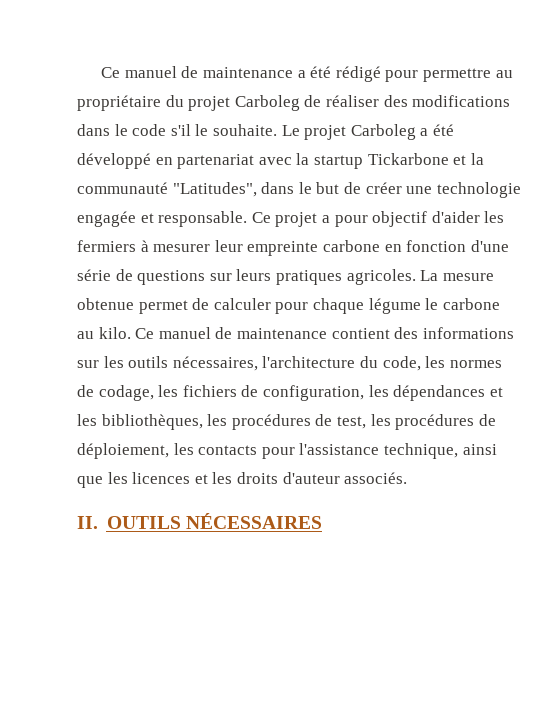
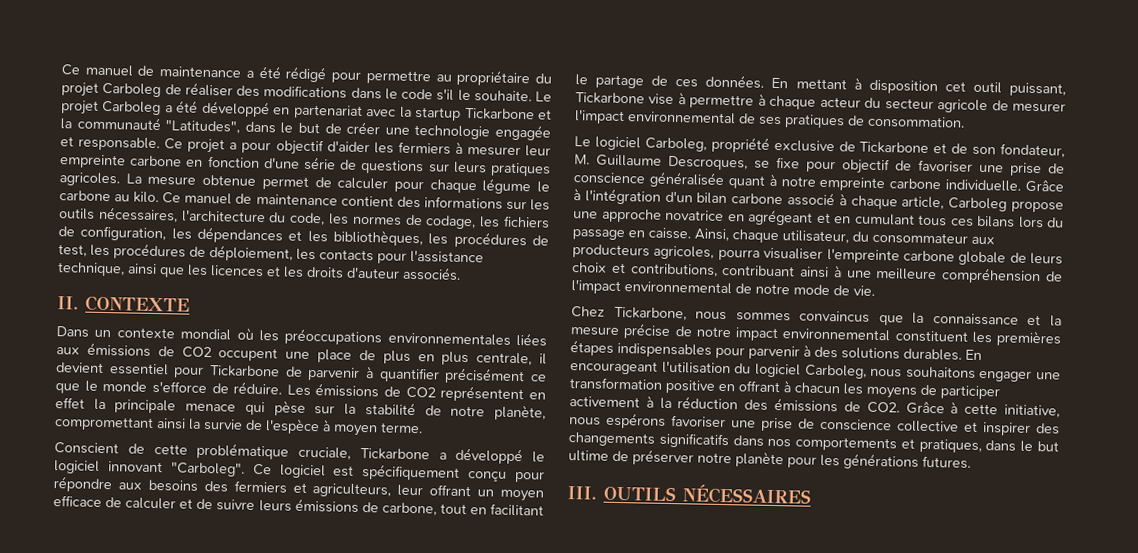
(98, 522) none -> [85,295,191,313] [56,326,547,347] [56,342,547,366] [56,362,547,385] [55,380,546,403] [55,397,547,421] [54,416,423,437] [54,442,545,465] [54,460,545,483] [53,476,544,502] [53,495,544,517] [575,74,1066,97] [575,92,1066,114] [574,109,965,129] [574,136,1065,158] [574,154,1065,177] [573,171,1064,193] [573,188,1064,213] [573,208,1064,229] [572,227,995,245] [572,244,1063,266] [572,262,1063,285] [571,279,875,296] [571,306,1062,327] [570,323,1062,347] [570,340,982,361] [570,360,1061,382] [569,377,1000,400] [569,395,1060,418] [569,412,1060,436] [568,432,1059,454] [568,449,971,470] [567,486,597,500] CONTEXTE // Dans un contexte mondial où les préoccupations environnementales liées aux émissions de CO2 occupent une place de plus en plus centrale, il devient essentiel pour Tickarbone de parvenir à quantifier précisément ce que le monde s'efforce de réduire. Les émissions de CO2 représentent en effet la principale menace qui pèse sur la stabilité de notre planète, compromettant ainsi la survie de l'espèce à moyen terme. // Conscient de cette problématique cruciale, Tickarbone a développé le logiciel innovant "Carboleg". Ce logiciel est spécifiquement conçu pour répondre aux besoins des fermiers et agriculteurs, leur offrant un moyen efficace de calculer et de suivre leurs émissions de carbone, tout en facilitant le partage de ces données. En mettant à disposition cet outil puissant, Tickarbone vise à permettre à chaque acteur du secteur agricole de mesurer l'impact environnemental de ses pratiques de consommation. // Le logiciel Carboleg, propriété exclusive de Tickarbone et de son fondateur, M. Guillaume Descroques, se fixe pour objectif de favoriser une prise de conscience généralisée quant à notre empreinte carbone individuelle. Grâce à l'intégration d'un bilan carbone associé à chaque article, Carboleg propose une approche novatrice en agrégeant et en cumulant tous ces bilans lors du passage en caisse. Ainsi, chaque utilisateur, du consommateur aux producteurs agricoles, pourra visualiser l'empreinte carbone globale de leurs choix et contributions, contribuant ainsi à une meilleure compréhension de l'impact environnemental de notre mode de vie. // Chez Tickarbone, nous sommes convaincus que la connaissance et la mesure précise de notre impact environnemental constituent les premières étapes indispensables pour parvenir à des solutions durables. En encourageant l'utilisation du logiciel Carboleg, nous souhaitons engager une transformation positive en offrant à chacun les moyens de participer activement à la réduction des émissions de CO2. Grâce à cette initiative, nous espérons favoriser une prise de conscience collective et inspirer des changements significatifs dans nos comportements et pratiques, dans le but ultime de préserver notre planète pour les générations futures. // III.

